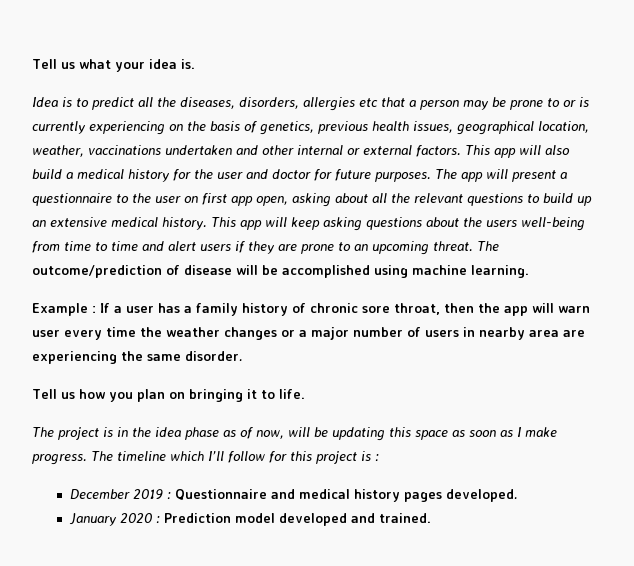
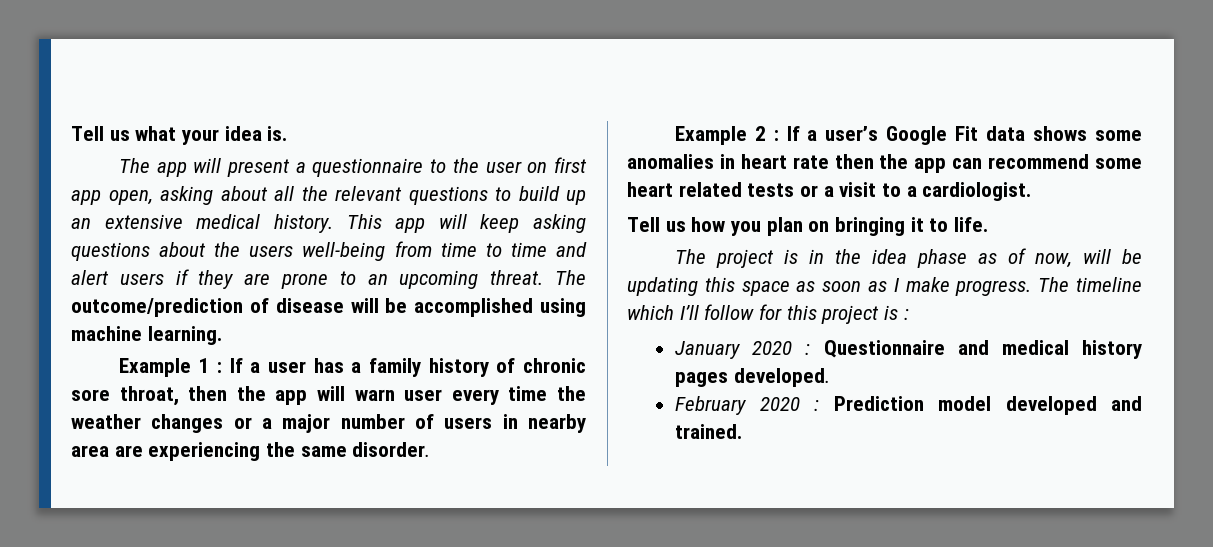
[32,97,589,111] [32,121,589,135] [32,145,570,158] [32,169,431,182] Idea is to predict all the diseases, disorders, allergies etc that a person may be prone to or is currently experiencing on the basis of genetics, previous health issues, geographical location, weather, vaccinations undertaken and other internal or external factors. This app will also build a medical history for the user and doctor for future purposes. -> (288, 133) none
(88, 309) none -> [198,358,210,373] 1
(243, 356) none -> [674,126,1142,145] [627,154,1142,173] [627,182,1032,201] // Example 2 : If a user’s Google Fit data shows some anomalies in heart rate then the app can recommend some heart related tests or a visit to a cardiologist.
[69,489,163,499] December 2019 -> [675,341,793,359] January 2020
[68,513,117,526] January -> [675,396,747,415] February

